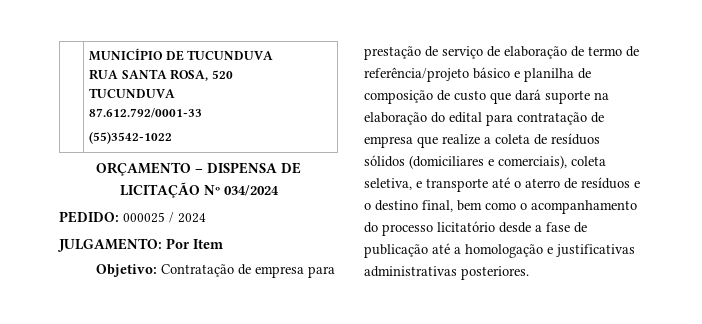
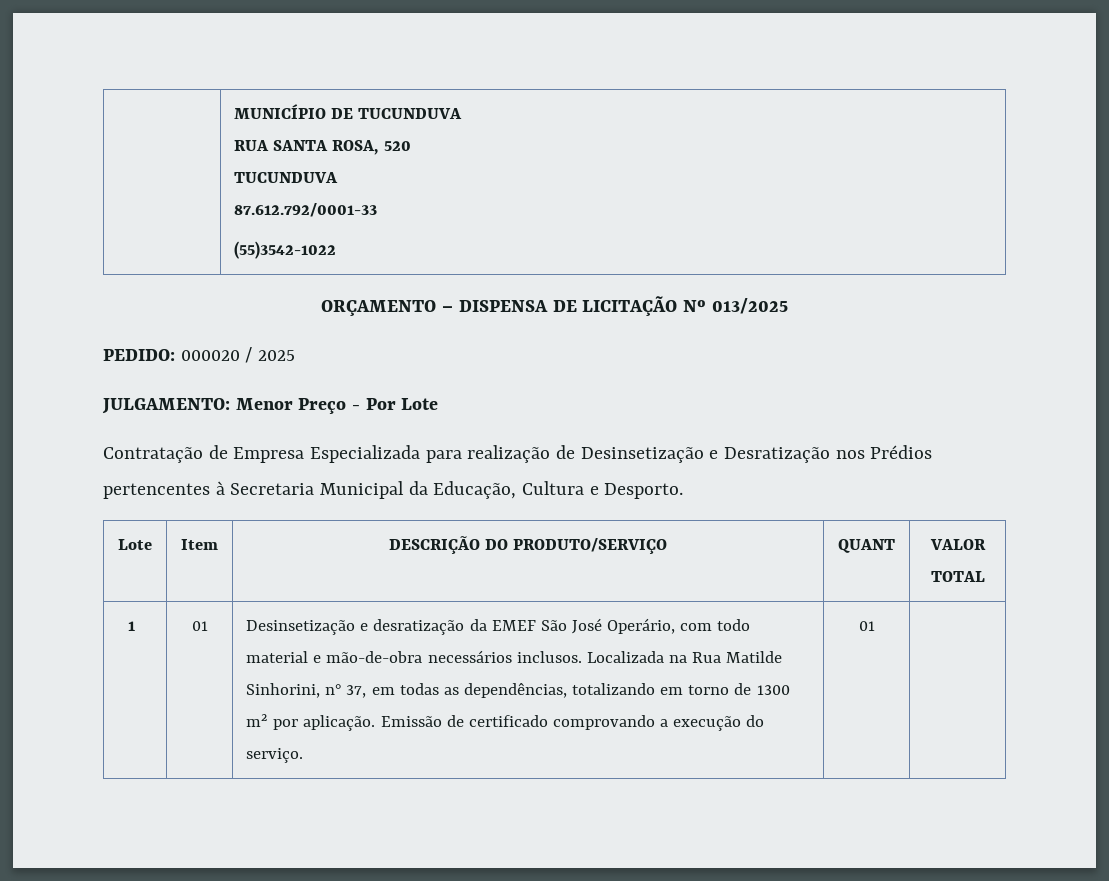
[223,185,279,196] 034/2024 -> [711,298,788,314] 013/2025
[123,212,206,223] [57,238,223,252] [95,264,335,278] [364,46,639,60] [364,67,591,82] [364,89,609,104] [364,112,604,126] [364,133,600,148] [364,155,606,169] [364,177,640,192] [364,200,637,214] [364,221,587,236] [364,243,635,258] [364,266,529,280] 000025 / 2024 // JULGAMENTO: Por Item // Objetivo: Contratação de empresa para prestação de serviço de elaboração de termo de referência/projeto básico e planilha de composição de custo que dará suporte na elaboração do edital para contratação de empresa que realize a coleta de resíduos sólidos (domiciliares e comerciais), coleta seletiva, e transporte até o aterro de resíduos e o destino final, bem como o acompanhamento do processo licitatório desde a fase de publicação até a homologação e justificativas administrativas posteriores. -> [180,347,296,363] [102,398,439,414] [103,445,933,463] [103,481,684,499] [118,539,152,550] [181,539,218,550] [388,536,668,554] [838,539,895,553] [929,539,986,550] [930,571,985,582] [127,621,135,631] [191,621,208,631] [246,618,751,635] [246,650,783,663] [246,683,790,698] [246,714,765,731] [246,748,304,763] [858,621,875,631] 000020 / 2025 // JULGAMENTO: Menor Preço - Por Lote // Contratação de Empresa Especializada para realização de Desinsetização e Desratização nos Prédios pertencentes à Secretaria Municipal da Educação, Cultura e Desporto. // Lote | Item | DESCRIÇÃO DO PRODUTO/SERVIÇO | QUANT | VALOR TOTAL // 1 | 01 | Desinsetização e desratização da EMEF São José Operário, com todo material e mão-de-obra necessários inclusos. Localizada na Rua Matilde Sinhorini, n° 37, em todas as dependências, totalizando em torno de 1300 m² por aplicação. Emissão de certificado comprovando a execução do serviço. | 01 |

